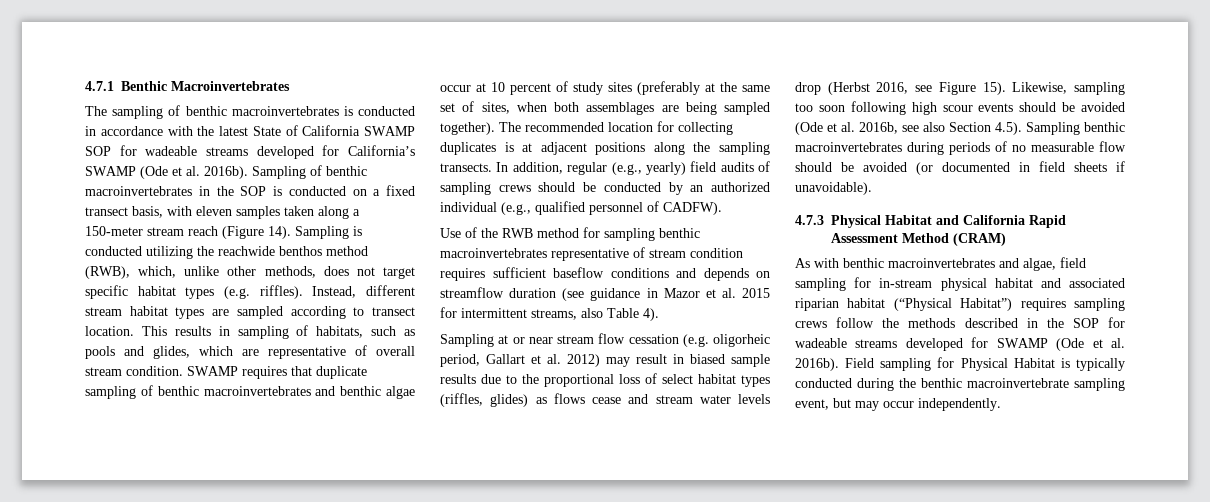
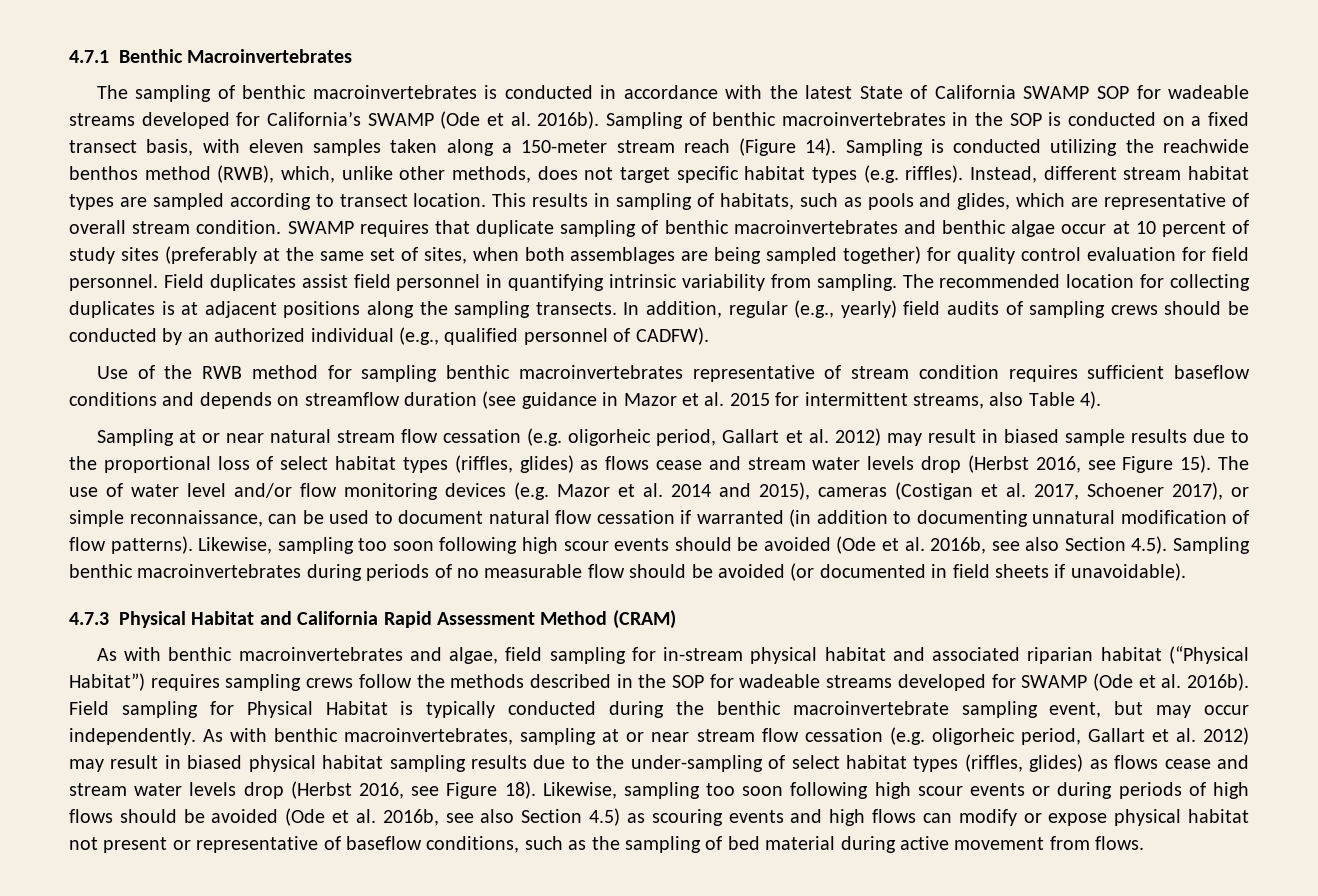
[440,122,495,135] together). -> [843,246,1249,264] [69,274,897,291] together) for quality control evaluation for field personnel. Field duplicates assist field personnel in quantifying intrinsic variability from sampling.
(553, 340) none -> [270,429,332,443] natural
(1006, 88) none -> [1218,456,1250,470] [69,482,1249,500] [69,509,1249,527] [69,536,193,554] The use of water level and/or flow monitoring devices (e.g. Mazor et al. 2014 and 2015), cameras (Costigan et al. 2017, Schoener 2017), or simple reconnaissance, can be used to document natural flow cessation if warranted (in addition to documenting unnatural modification of flow patterns).
(1001, 404) none -> [203,727,1249,745] [69,754,1249,772] [69,781,1249,799] [69,808,1250,826] [69,836,1145,853] As with benthic macroinvertebrates, sampling at or near stream flow cessation (e.g. oligorheic period, Gallart et al. 2012) may result in biased physical habitat sampling results due to the under-sampling of select habitat types (riffles, glides) as flows cease and stream water levels drop (Herbst 2016, see Figure 18). Likewise, sampling too soon following high scour events or during periods of high flows should be avoided (Ode et al. 2016b, see also Section 4.5) as scouring events and high flows can modify or expose physical habitat not present or representative of baseflow conditions, such as the sampling of bed material during active movement from flows.

